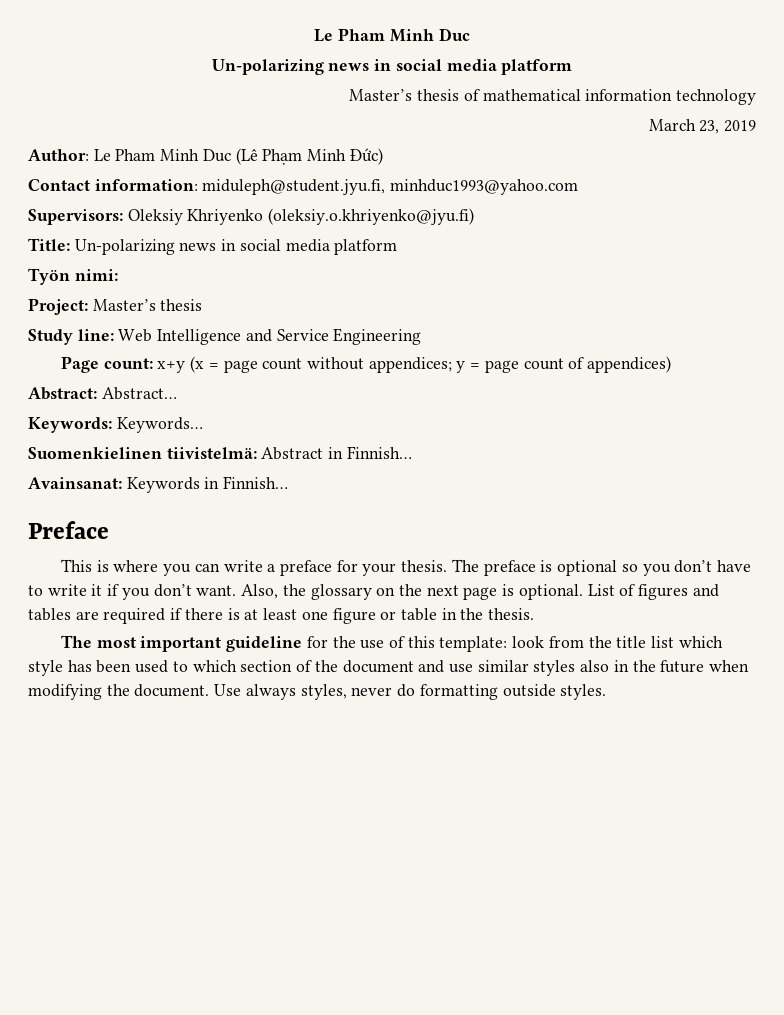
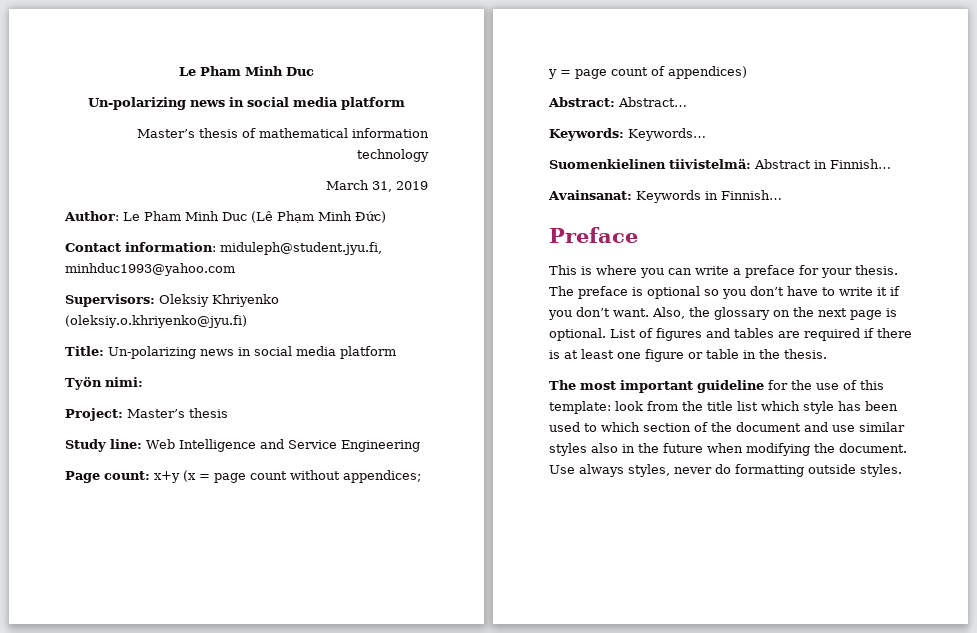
[699,120,720,134] 23, -> [372,181,392,192] 31,

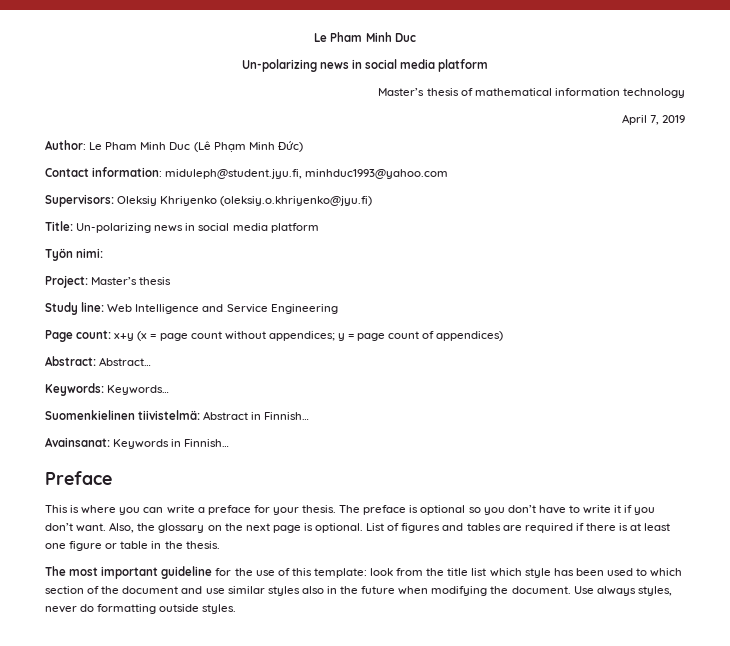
[326,180,392,192] March 31, -> [621,114,659,125] April 7,

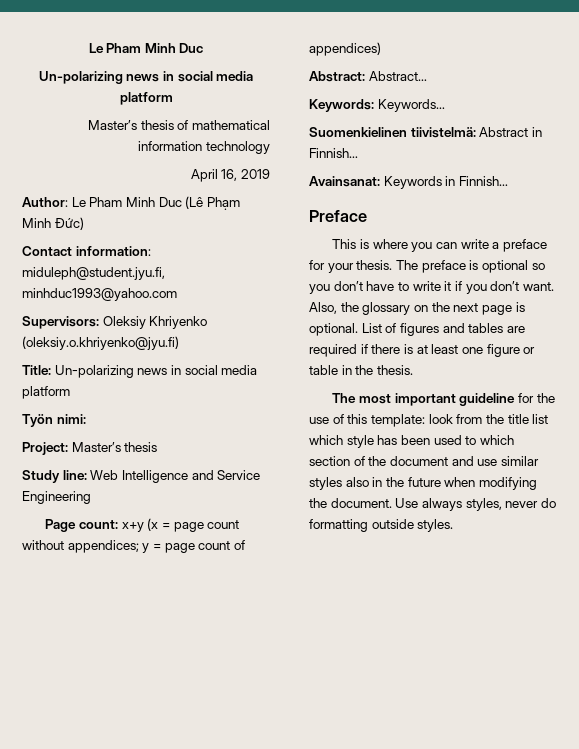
[649,115,659,125] 7, -> [221,169,238,181] 16,

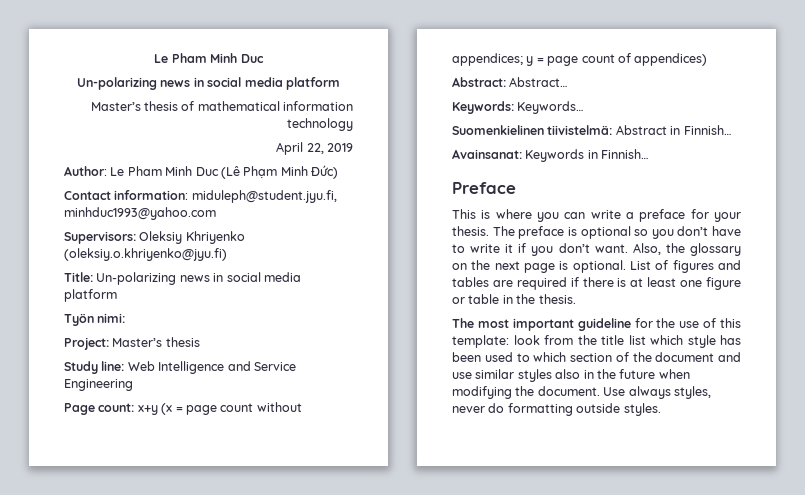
[221,169,238,181] 16, -> [306,143,324,154] 22,

